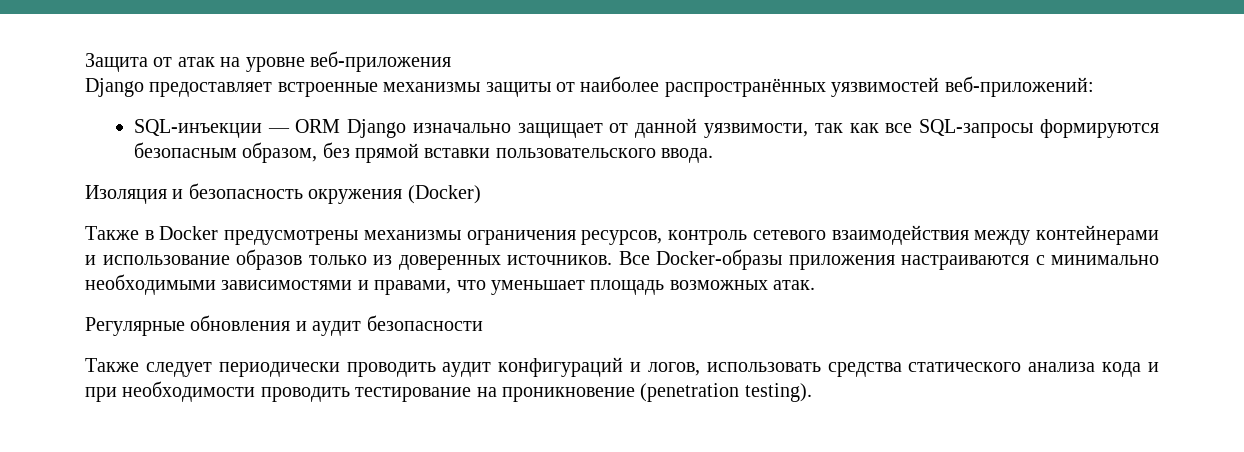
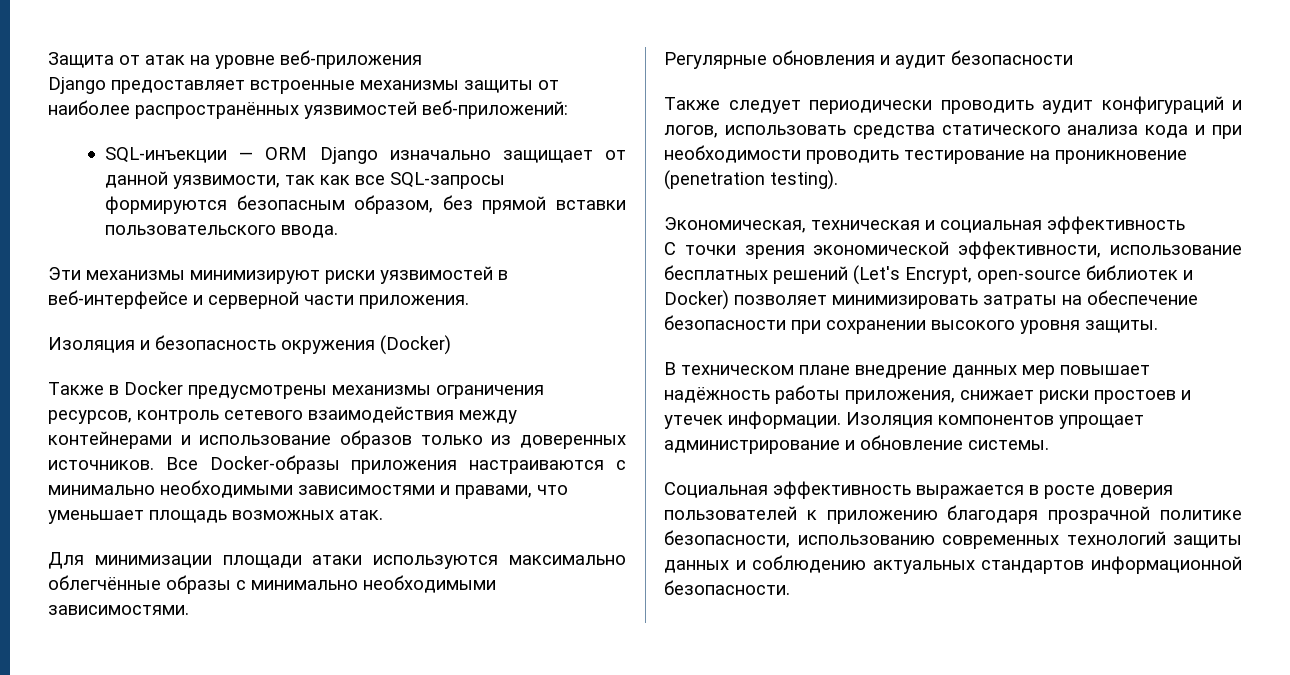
(714, 155) none -> [48,266,508,284] [48,290,469,309] // Эти механизмы минимизируют риски уязвимостей в веб-интерфейсе и серверной части приложения.
(816, 285) none -> [48,552,626,569] [48,575,496,594] [48,605,189,615] // Для минимизации площади атаки используются максимально облегчённые образы с минимально необходимыми зависимостями.
(812, 392) none -> [664,216,1185,234] [664,241,1242,259] [664,265,1193,285] [664,290,1198,310] [664,315,1158,334] [664,362,1150,379] [664,385,1191,404] [664,411,1144,429] [664,435,1049,454] [664,481,1173,499] [664,505,1242,524] [664,530,1242,549] [664,555,1242,574] [664,580,790,595] // Экономическая, техническая и социальная эффективность // С точки зрения экономической эффективности, использование бесплатных решений (Let's Encrypt, open-source библиотек и Docker) позволяет минимизировать затраты на обеспечение безопасности при сохранении высокого уровня защиты. // В техническом плане внедрение данных мер повышает надёжность работы приложения, снижает риски простоев и утечек информации. Изоляция компонентов упрощает администрирование и обновление системы. // Социальная эффективность выражается в росте доверия пользователей к приложению благодаря прозрачной политике безопасности, использованию современных технологий защиты данных и соблюдению актуальных стандартов информационной безопасности.

